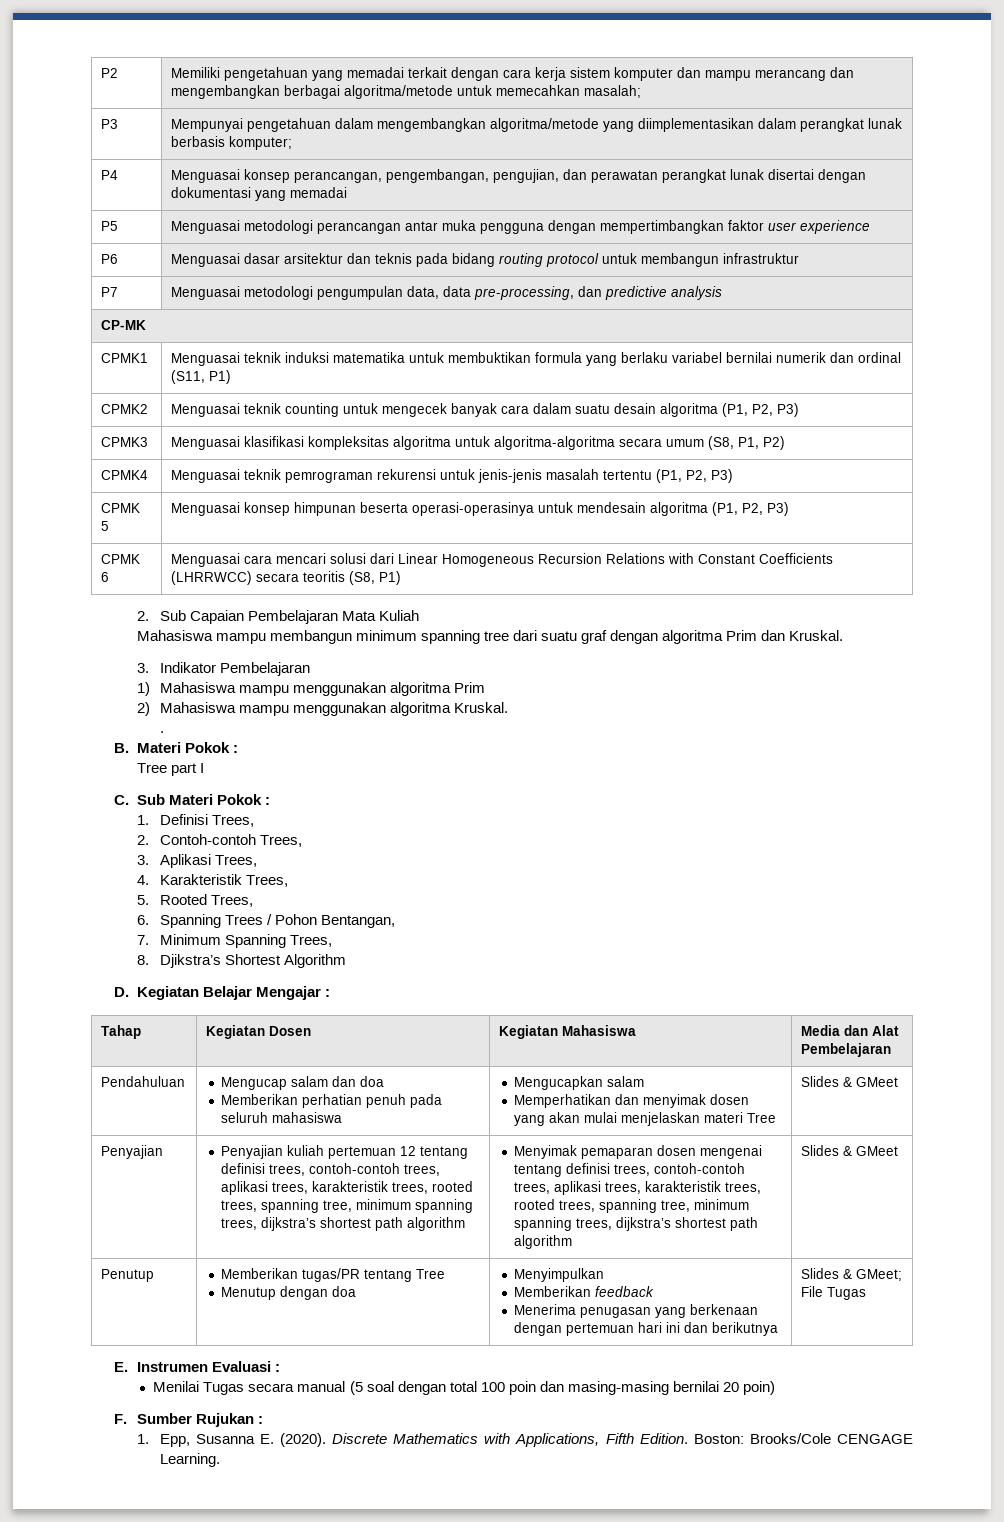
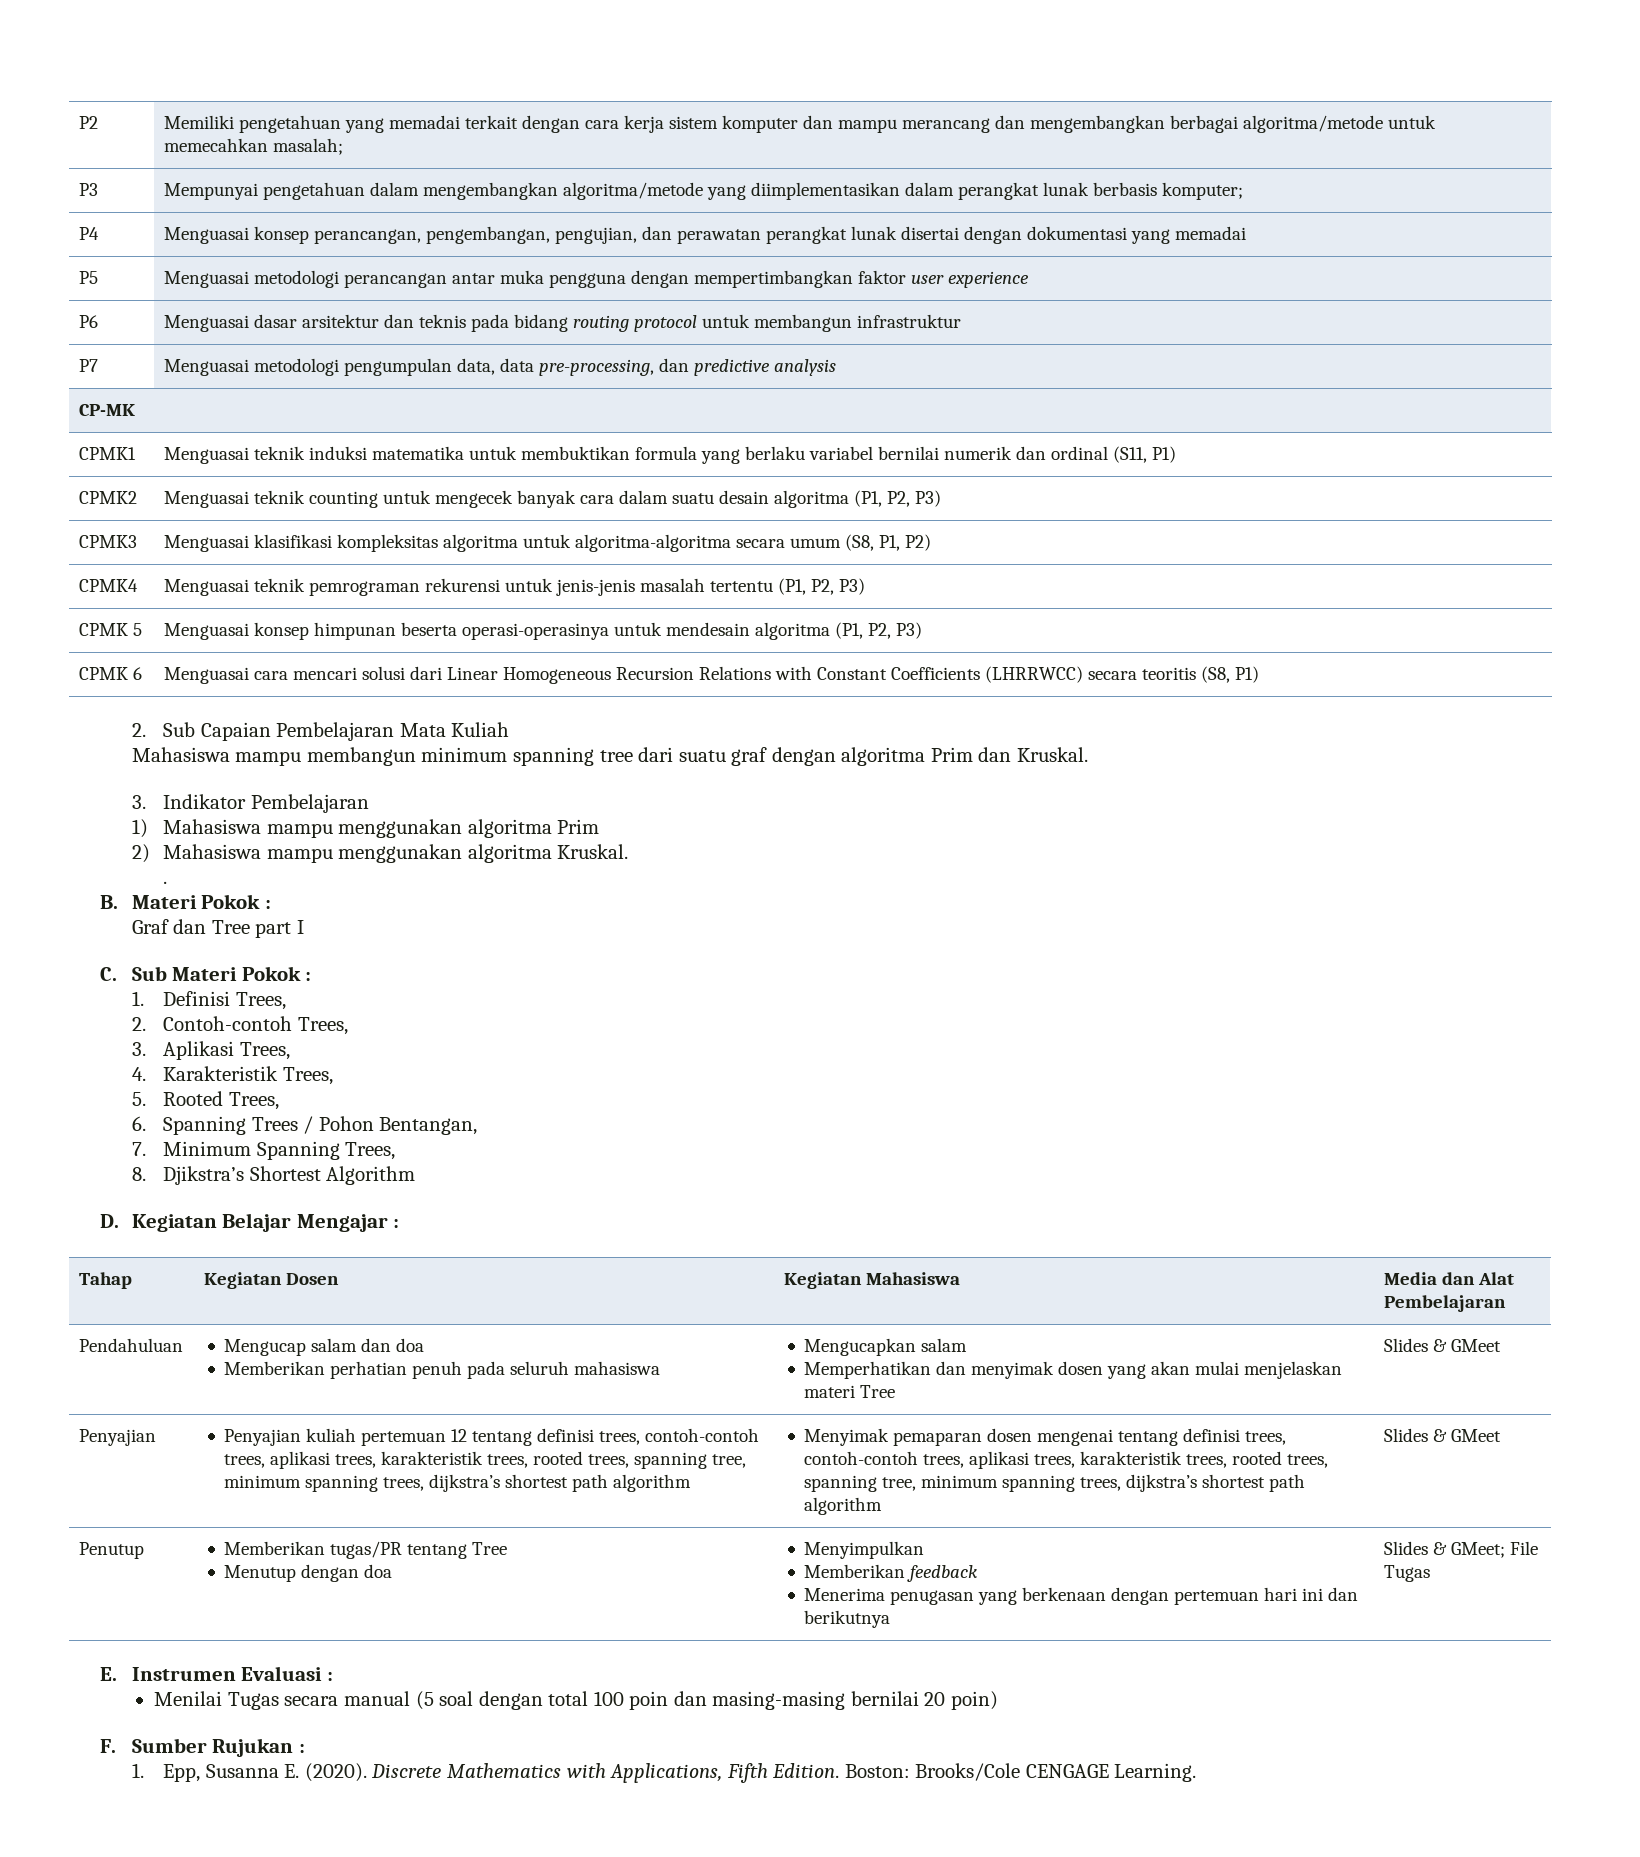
(238, 749) none -> [131,919,207,934] Graf dan

